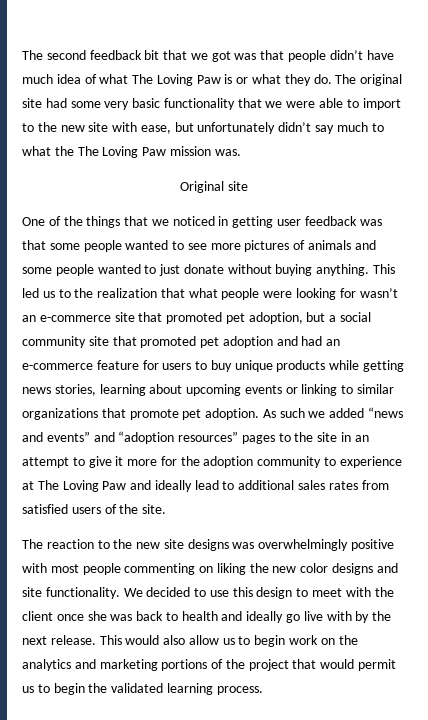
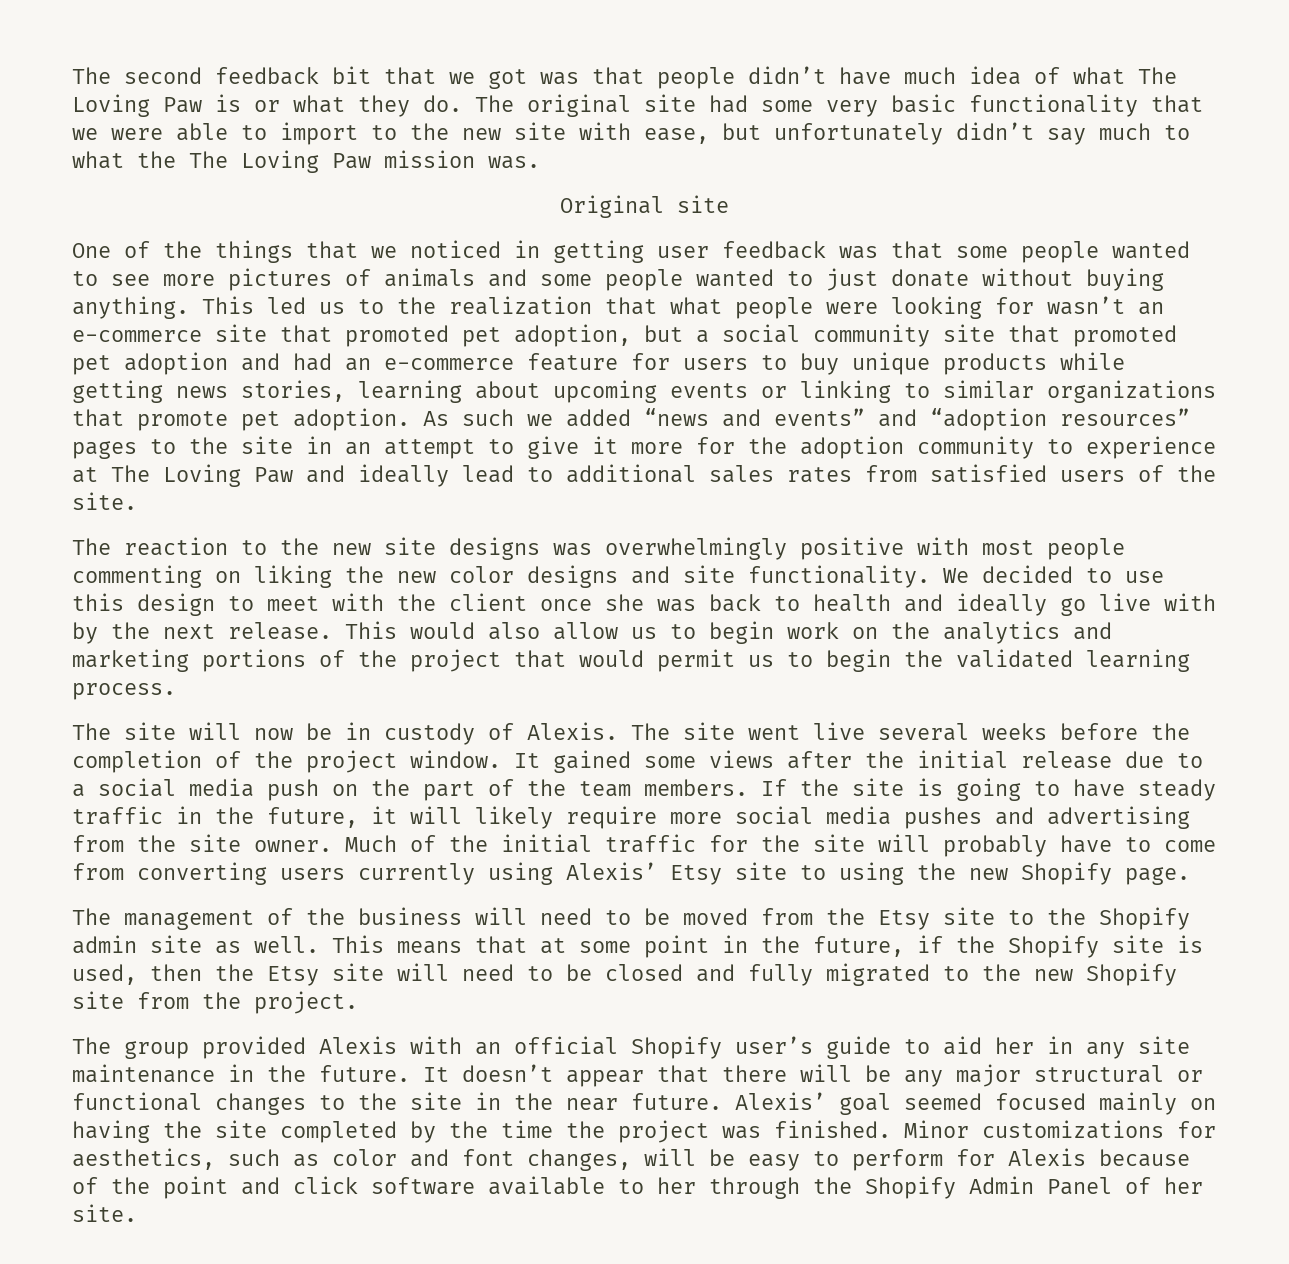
(263, 690) none -> [72,722,1190,745] [72,750,1203,773] [72,778,1216,801] [72,806,1190,829] [72,834,1216,857] [72,862,1190,885] [72,907,1190,930] [72,935,1203,958] [72,963,1177,986] [72,991,358,1014] [72,1036,1190,1059] [72,1064,1203,1087] [72,1092,1216,1115] [72,1120,1216,1143] [72,1148,1190,1171] [72,1176,1203,1199] [72,1204,137,1222] // The site will now be in custody of Alexis. The site went live several weeks before the completion of the project window. It gained some views after the initial release due to a social media push on the part of the team members. If the site is going to have steady traffic in the future, it will likely require more social media pushes and advertising from the site owner. Much of the initial traffic for the site will probably have to come from converting users currently using Alexis’ Etsy site to using the new Shopify page. // The management of the business will need to be moved from the Etsy site to the Shopify admin site as well. This means that at some point in the future, if the Shopify site is used, then the Etsy site will need to be closed and fully migrated to the new Shopify site from the project. // The group provided Alexis with an official Shopify user’s guide to aid her in any site maintenance in the future. It doesn’t appear that there will be any major structural or functional changes to the site in the near future. Alexis’ goal seemed focused mainly on having the site completed by the time the project was finished. Minor customizations for aesthetics, such as color and font changes, will be easy to perform for Alexis because of the point and click software available to her through the Shopify Admin Panel of her site.

